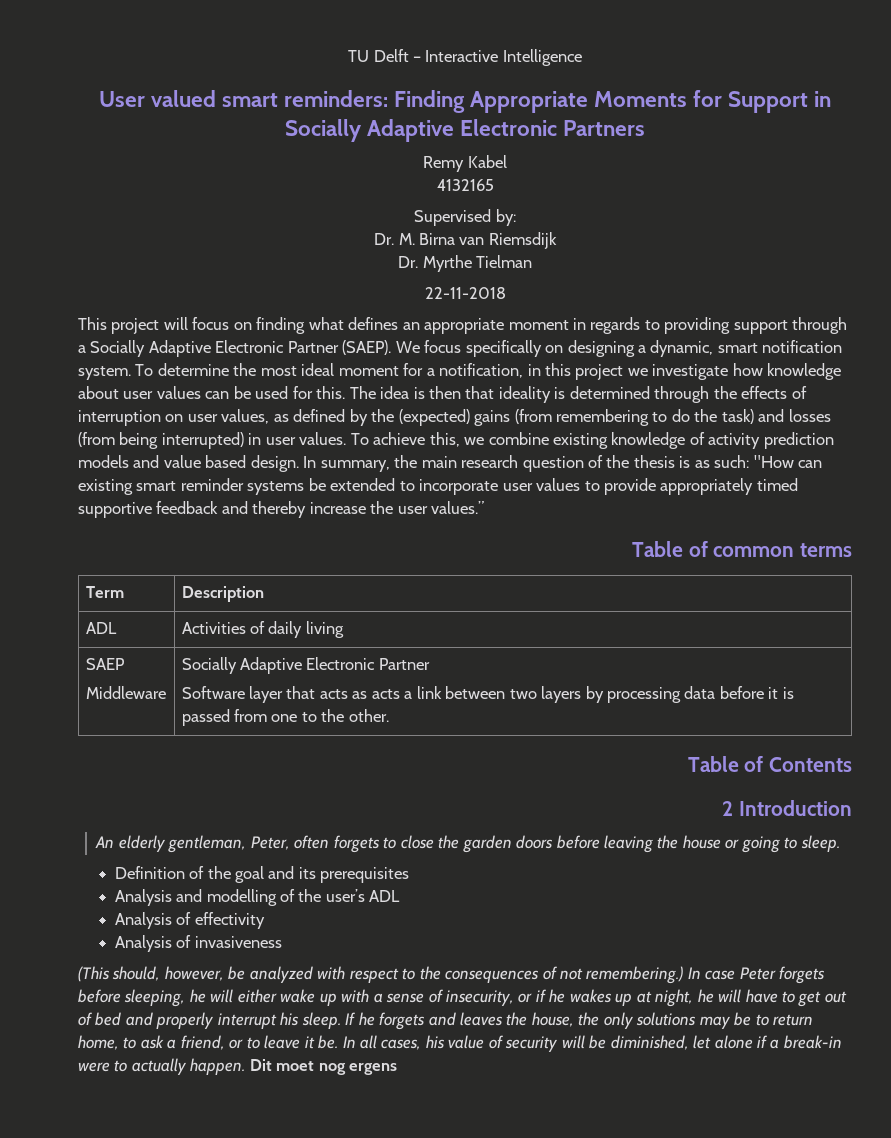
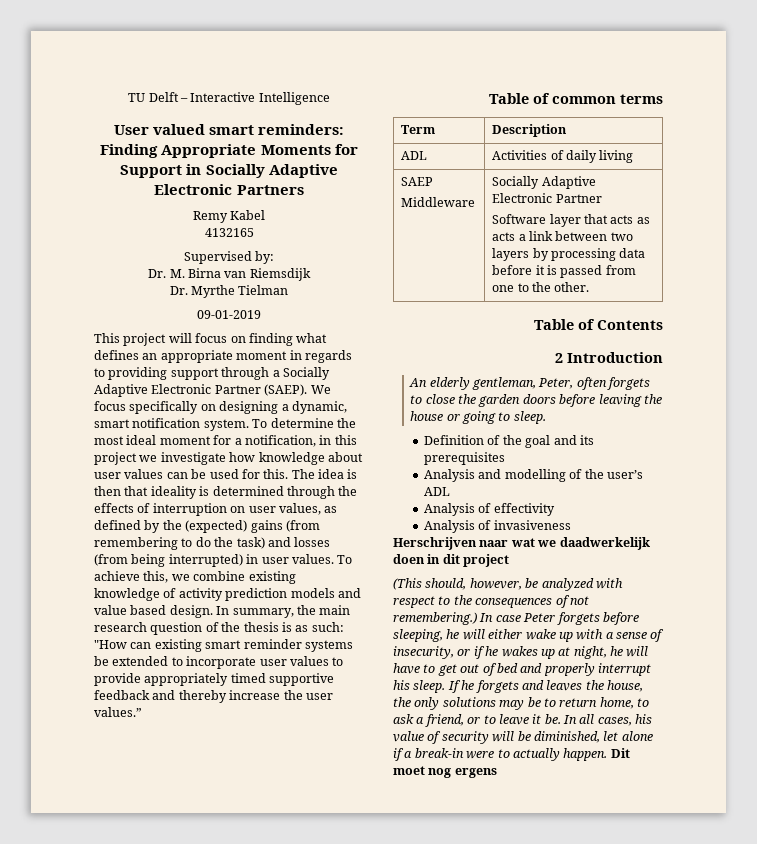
[424,287,506,299] 22-11-2018 -> [197,310,261,319] 09-01-2019
(282, 942) none -> [393,537,650,550] [393,554,510,567] // Herschrijven naar wat we daadwerkelijk doen in dit project

